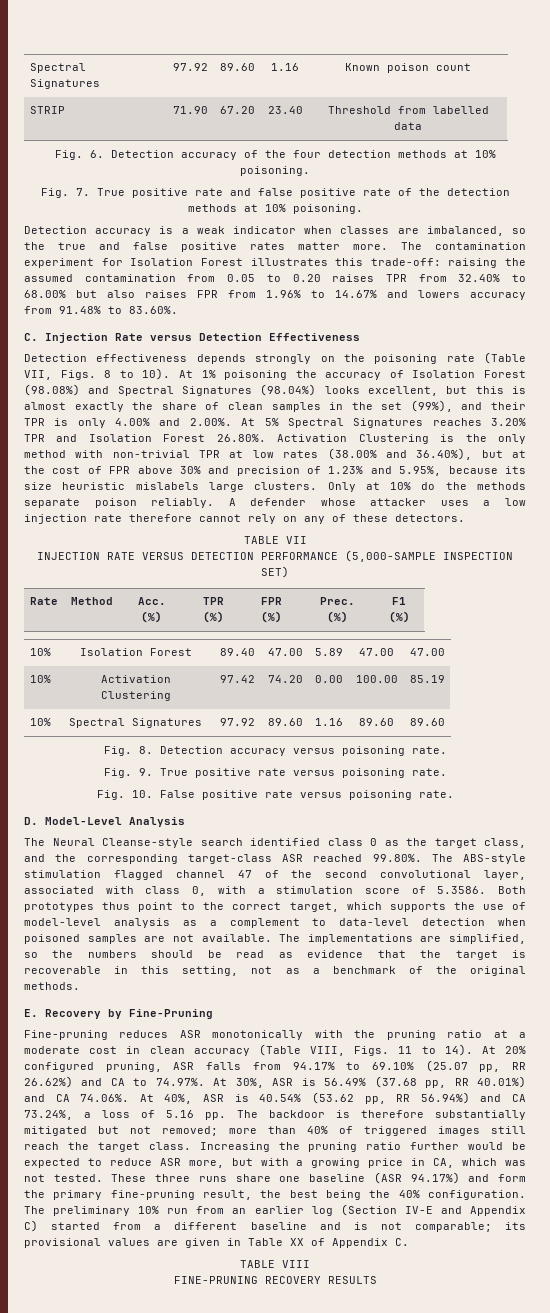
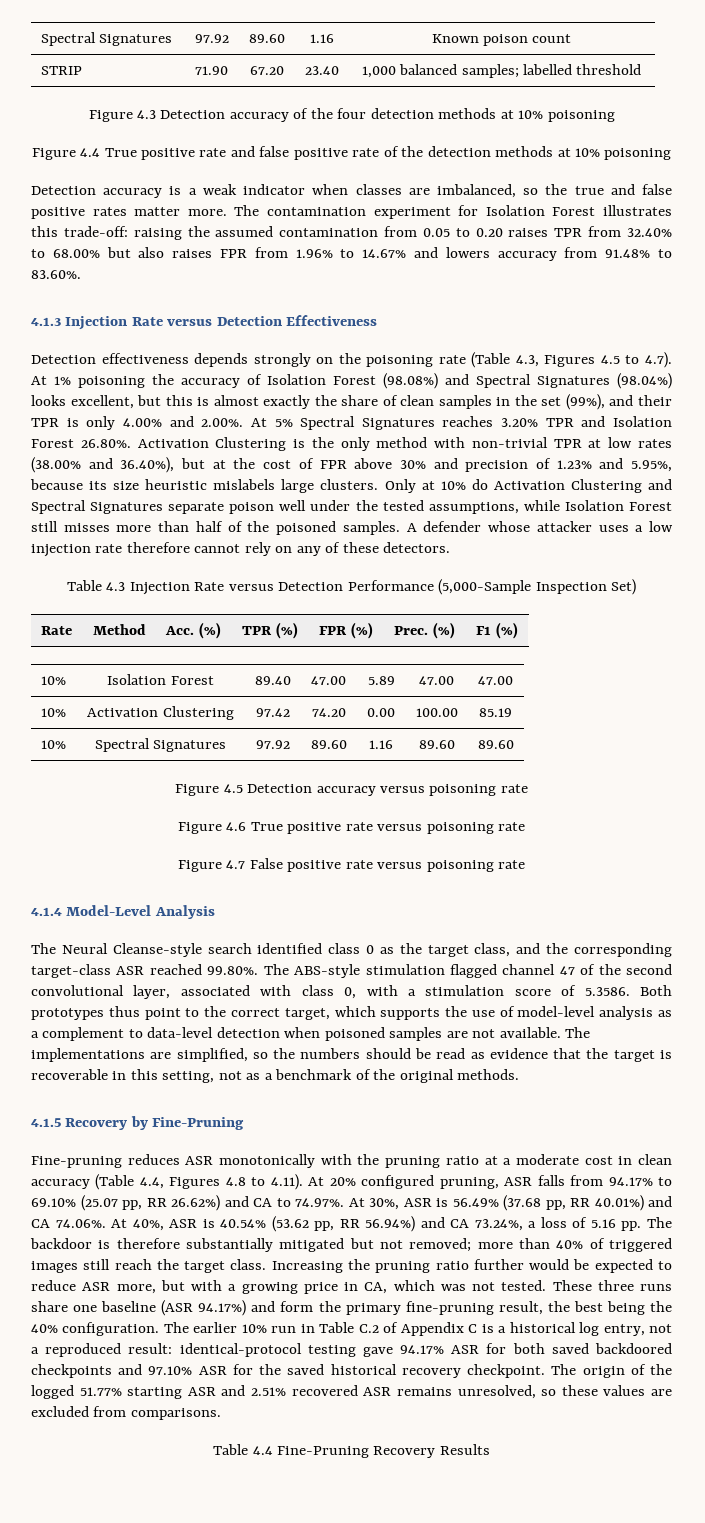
[327,106,489,114] [394,122,422,130] [54,150,104,160] Threshold from labelled data // Fig. 6. -> [361,64,642,78] [88,110,156,122] 1,000 balanced samples; labelled threshold // Figure 4.3
[240,166,310,176] [40,188,90,198] poisoning. // Fig. 7. -> [547,110,615,122] [31,148,101,160] poisoning // Figure 4.4
[292,204,363,214] poisoning. -> [604,148,672,160] poisoning
[24,333,38,341] C. -> [31,317,61,326] 4.1.3
[24,368,171,380] VII, Figs. 8 to 10). -> [515,352,673,368] 4.3, Figures 4.5 to 4.7).
[445,482,527,490] [24,498,215,508] the methods separate poison reliably. -> [493,479,673,493] [31,500,672,514] [31,521,400,535] Activation Clustering and Spectral Signatures separate poison well under the tested assumptions, while Isolation Forest still misses more than half of the poisoned samples.
[243,536,307,544] [37,550,513,562] [261,566,289,578] TABLE VII // INJECTION RATE VERSUS DETECTION PERFORMANCE (5,000-SAMPLE INSPECTION SET) -> [66,579,637,595] Table 4.3 Injection Rate versus Detection Performance (5,000-Sample Inspection Set)
[103,746,153,756] Fig. 8. -> [175,784,243,796] Figure 4.5
[411,746,447,754] [103,768,153,778] rate. // Fig. 9. -> [500,784,528,793] [177,822,247,834] rate // Figure 4.6
[411,768,447,776] [96,790,153,800] rate. // Fig. 10. -> [498,822,526,831] [177,860,246,872] rate // Figure 4.7
[418,790,454,798] [24,817,38,825] rate. // D. -> [498,860,526,869] [31,907,62,916] rate // 4.1.4
[24,1009,38,1017] E. -> [31,1118,61,1127] 4.1.5
[310,1044,473,1056] VIII, Figs. 11 to 14). -> [139,1174,303,1190] 4.4, Figures 4.8 to 4.11).
[53,1206,131,1216] preliminary -> [193,1322,238,1333] earlier
[196,1204,526,1216] [24,1220,527,1232] [24,1238,409,1248] [240,1260,310,1268] [173,1276,377,1284] from an earlier log (Section IV-E and Appendix C) started from a different baseline and is not comparable; its provisional values are given in Table XX of Appendix C. // TABLE VIII // FINE-PRUNING RECOVERY RESULTS -> [300,1322,673,1336] [31,1343,672,1357] [31,1364,673,1378] [31,1385,673,1399] [31,1406,221,1420] [213,1444,490,1458] in Table C.2 of Appendix C is a historical log entry, not a reproduced result: identical-protocol testing gave 94.17% ASR for both saved backdoored checkpoints and 97.10% ASR for the saved historical recovery checkpoint. The origin of the logged 51.77% starting ASR and 2.51% recovered ASR remains unresolved, so these values are excluded from comparisons. // Table 4.4 Fine-Pruning Recovery Results

